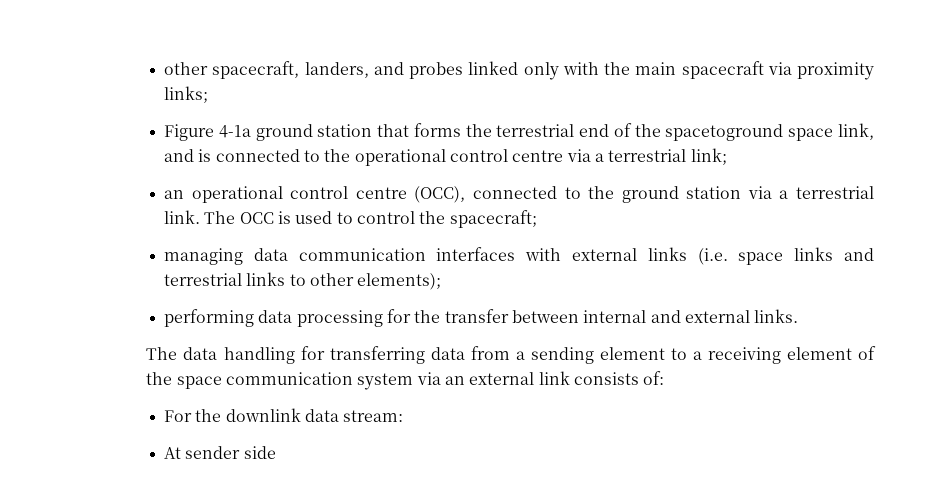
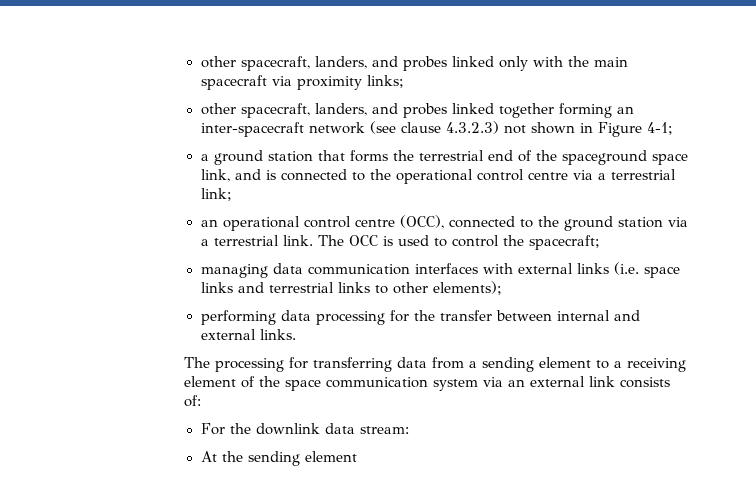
[164,124,251,141] Figure 4-1a -> [200,103,634,118] [200,121,673,137] [200,154,209,161] other spacecraft, landers, and probes linked together forming an inter-spacecraft network (see clause 4.3.2.3) not shown in Figure 4-1; // a
[665,124,784,141] spacetoground -> [561,150,647,165] spaceground
[183,347,295,364] data handling -> [215,358,285,372] processing
[185,446,276,459] sender side -> [221,451,357,466] the sending element

